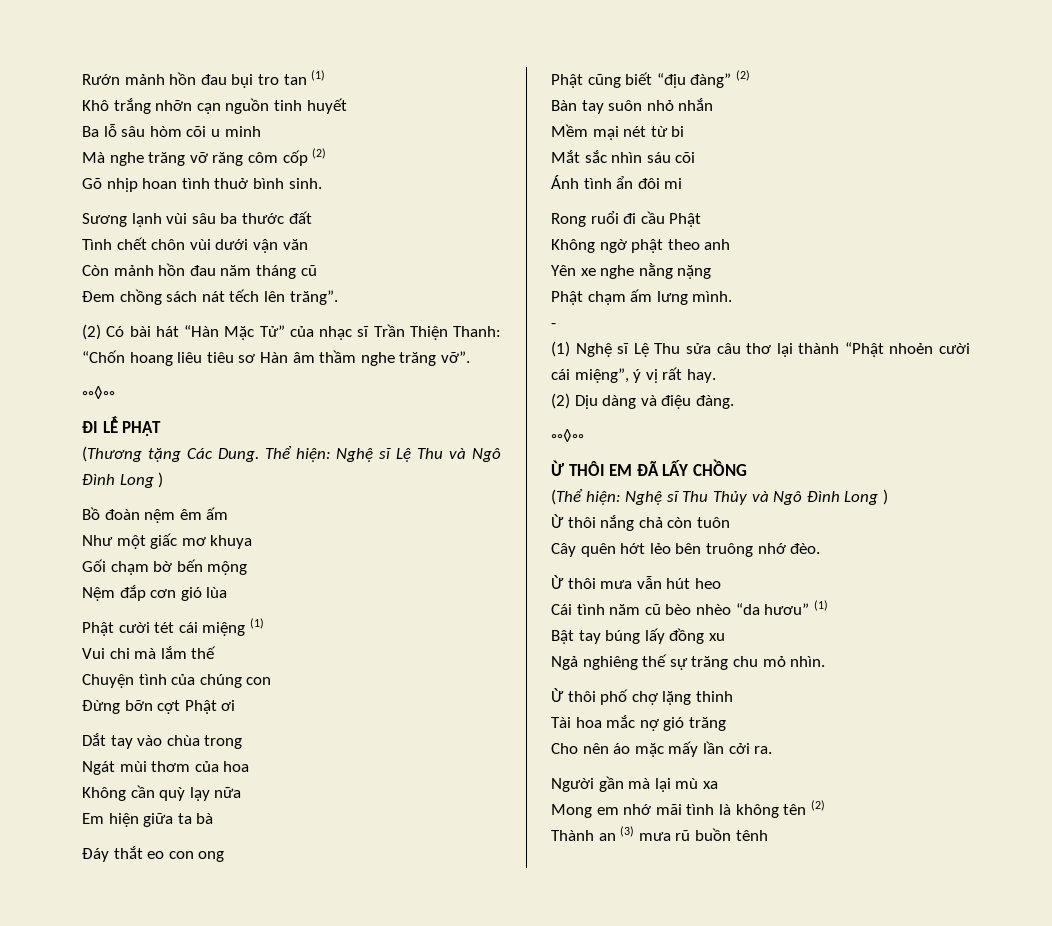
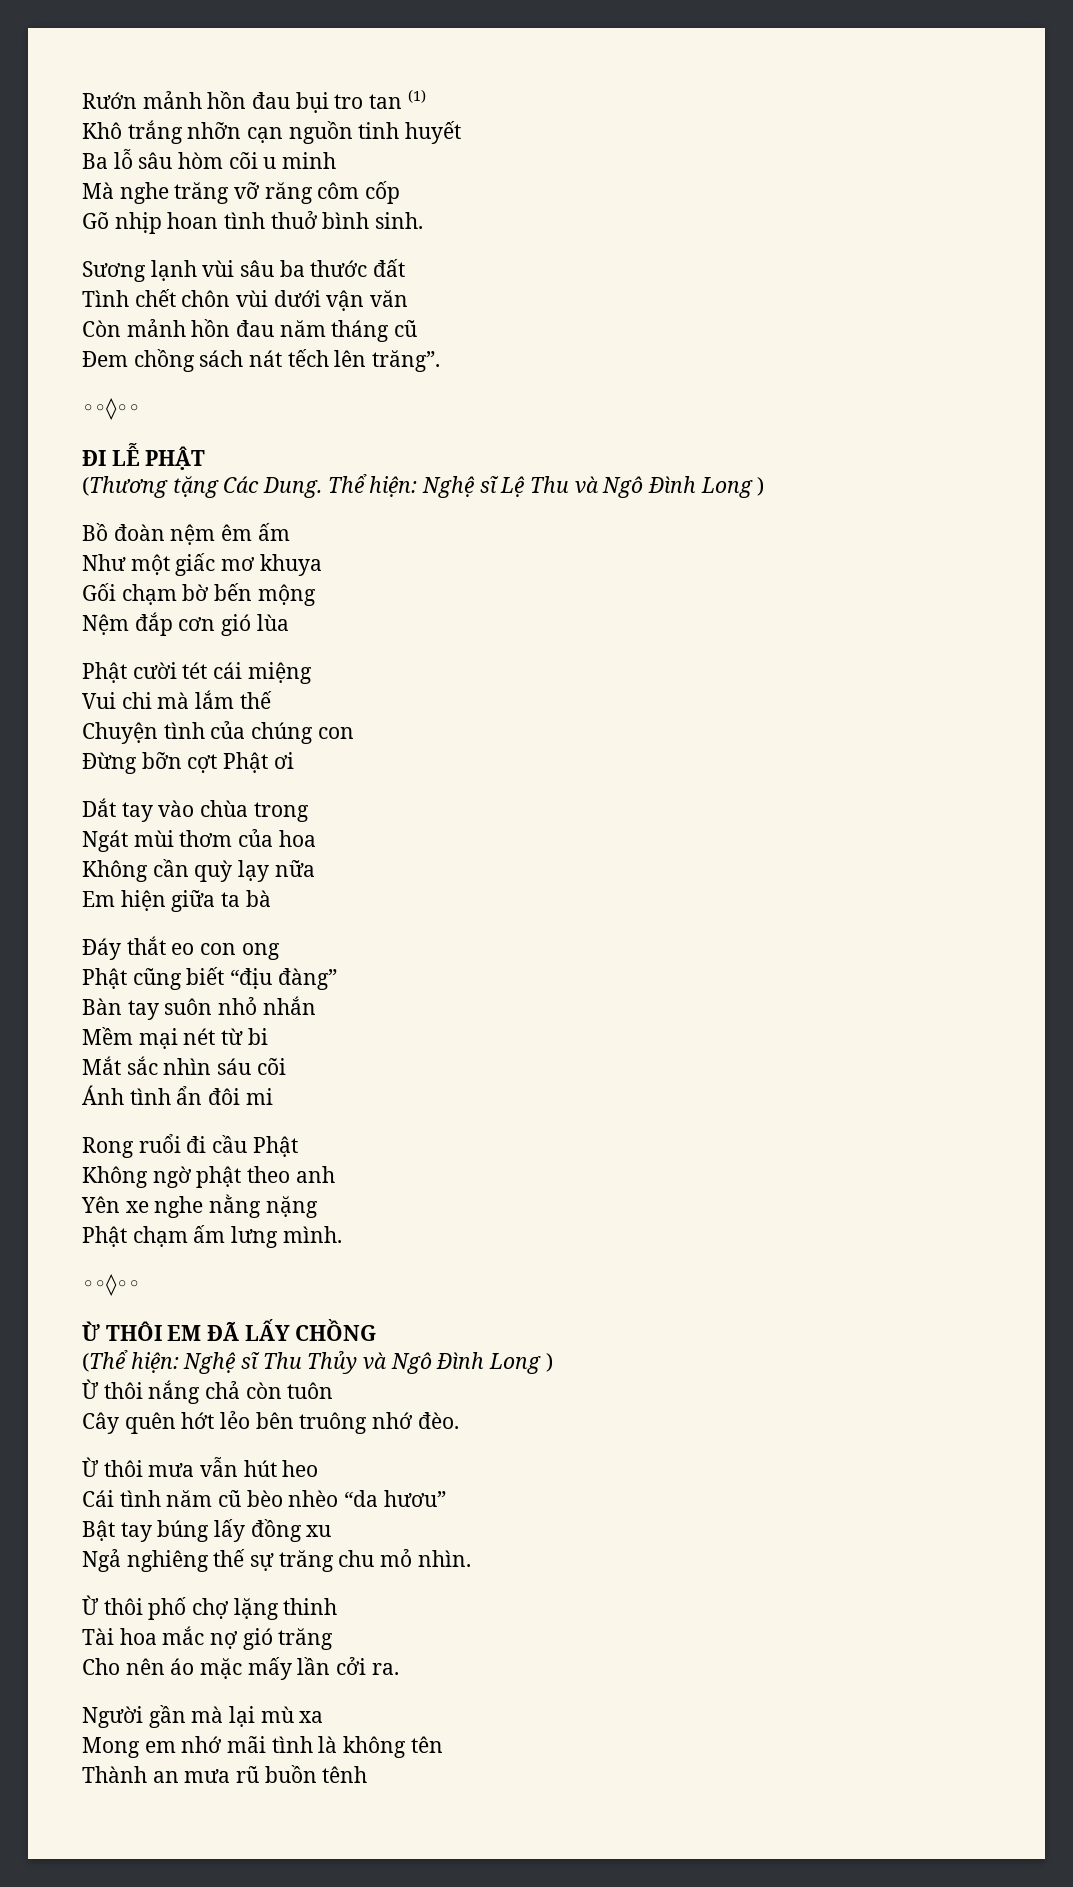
[312,148,327,159] (2) -> (401, 192) none
[82,324,501,340] [82,350,470,366] // (2) Có bài hát “Hàn Mặc Tử” của nhạc sĩ Trần Thiện Thanh: “Chốn hoang liêu tiêu sơ Hàn âm thầm nghe trăng vỡ”. -> (441, 361) none
[249,618,264,629] (1) -> (312, 673) none
[735,70,750,81] (2) -> (337, 979) none
[551,323,556,328] [551,341,970,357] [551,367,716,383] [551,393,734,409] // - // (1) Nghệ sĩ Lệ Thu sửa câu thơ lại thành “Phật nhoẻn cười cái miệng”, ý vị rất hay. // (2) Dịu dàng và điệu đàng. -> (342, 1234) none
[813,600,828,611] (1) -> (446, 1498) none
[810,800,825,811] (2) -> (443, 1744) none
[620,826,635,837] (3) -> (179, 1777) none

